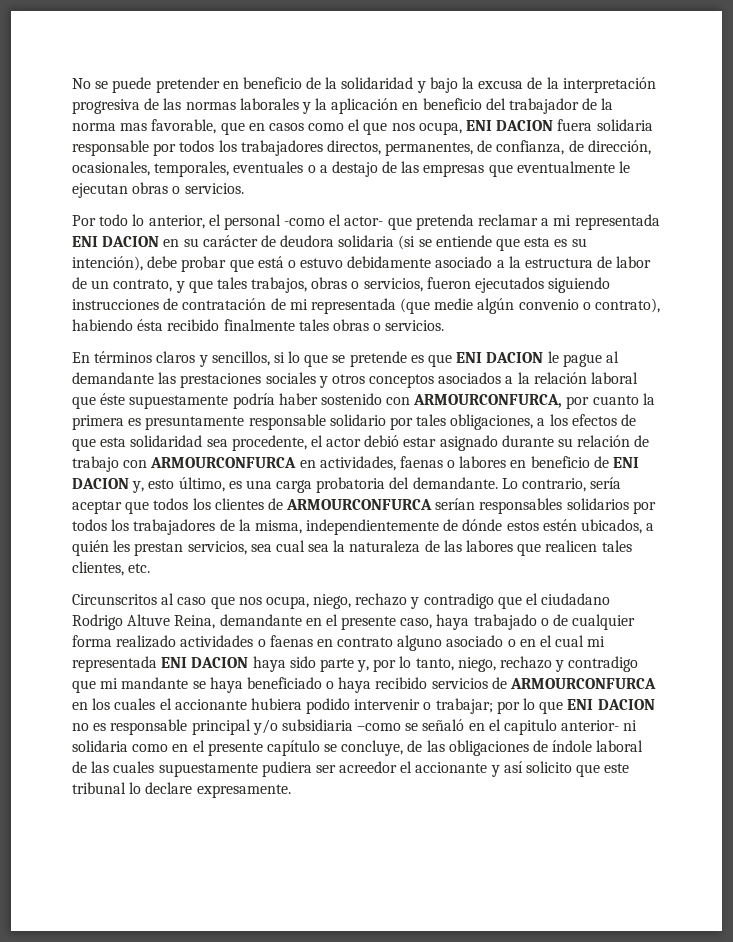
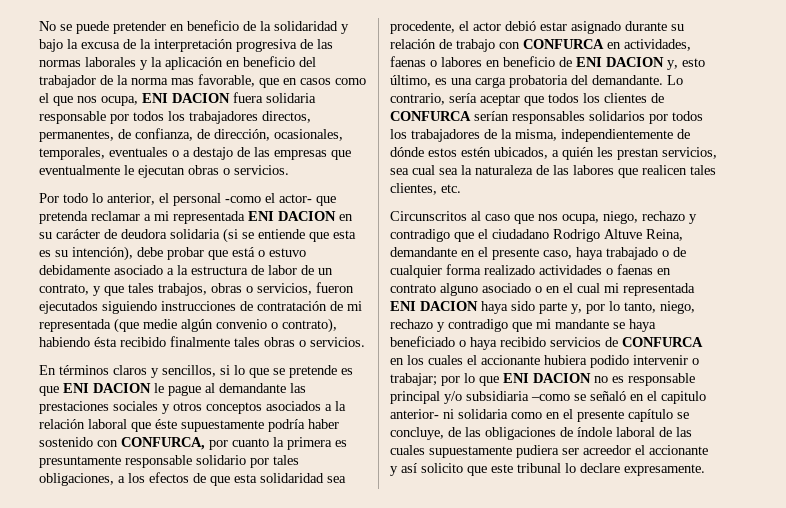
[413,394,563,408] ARMOURCONFURCA, -> [121,437,205,450] CONFURCA,
[150,457,297,468] ARMOURCONFURCA -> [523,39,604,49] CONFURCA
[286,499,433,510] ARMOURCONFURCA -> [390,111,471,121] CONFURCA
[510,678,657,689] ARMOURCONFURCA -> [622,337,703,347] CONFURCA

